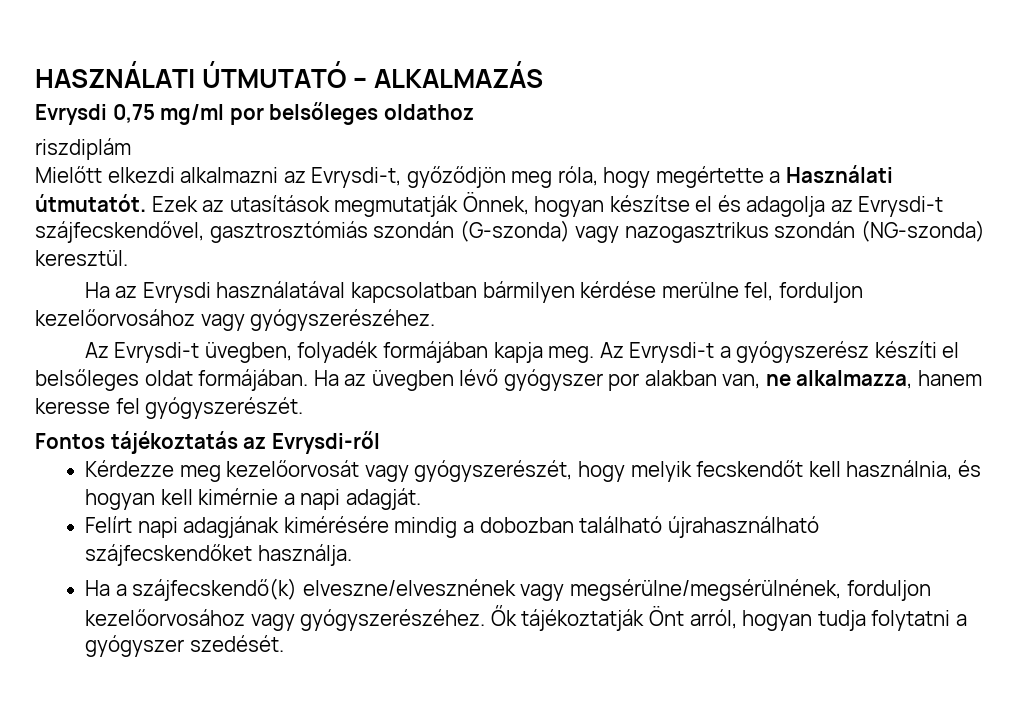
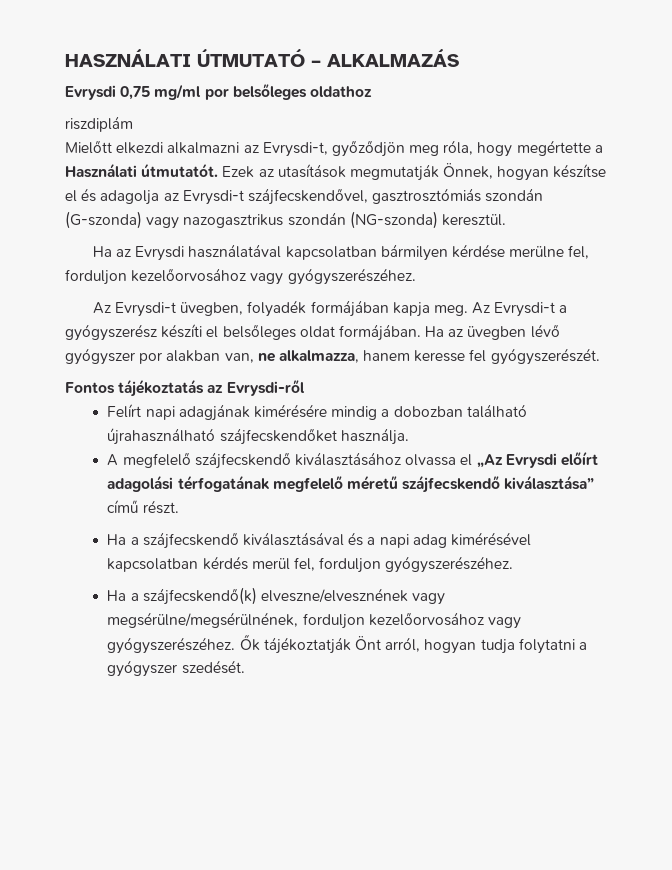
[85,460,981,482] [85,488,421,510] // Kérdezze meg kezelőorvosát vagy gyógyszerészét, hogy melyik fecskendőt kell használnia, és hogyan kell kimérnie a napi adagját. -> (305, 387) none
(352, 555) none -> [107,451,598,469] [107,475,595,493] [107,500,179,514] [107,532,531,549] [107,556,514,573] // A megfelelő szájfecskendő kiválasztásához olvassa el „Az Evrysdi előírt adagolási térfogatának megfelelő méretű szájfecskendő kiválasztása” című részt. // Ha a szájfecskendő kiválasztásával és a napi adag kimérésével kapcsolatban kérdés merül fel, forduljon gyógyszerészéhez.

